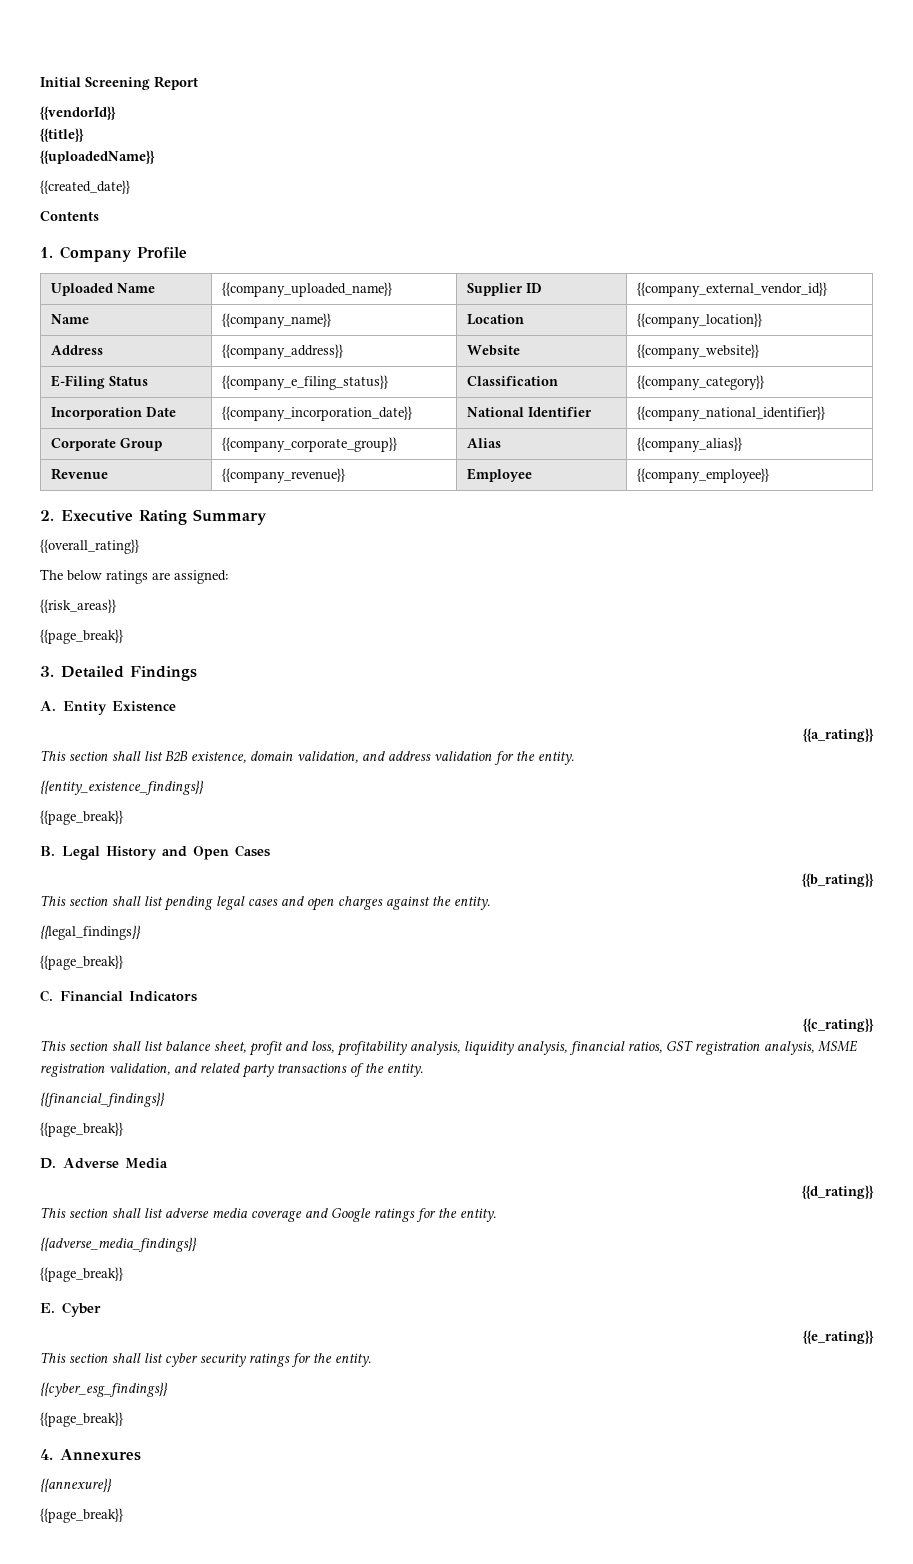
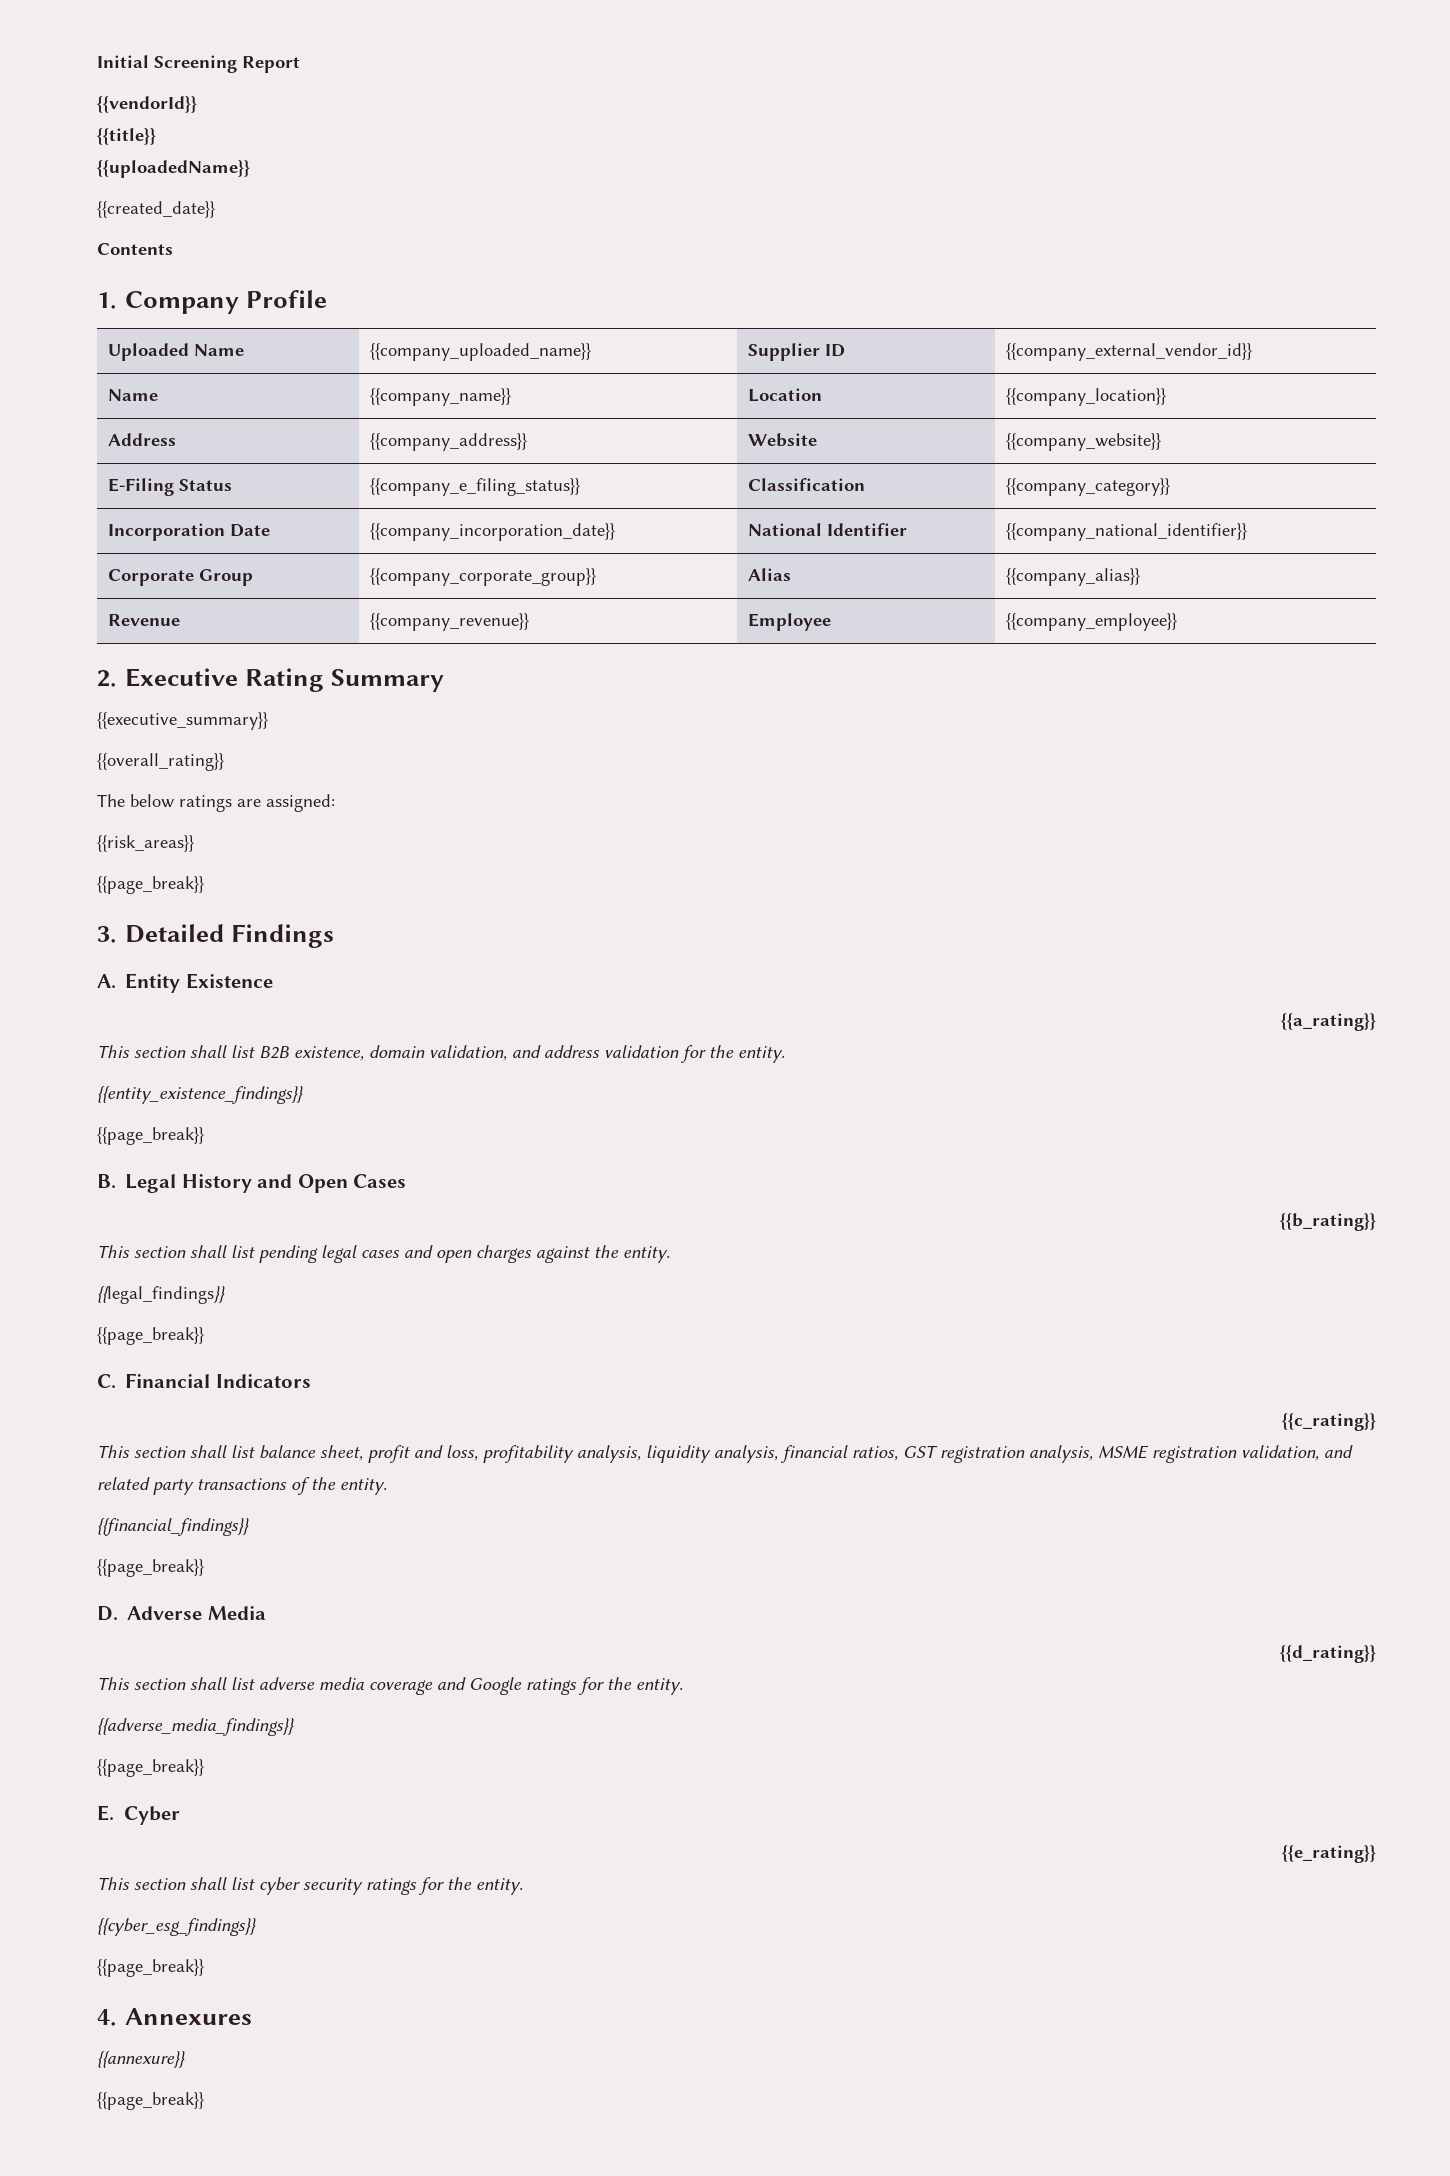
(268, 517) none -> [97,712,268,730] // {{executive_summary}}

